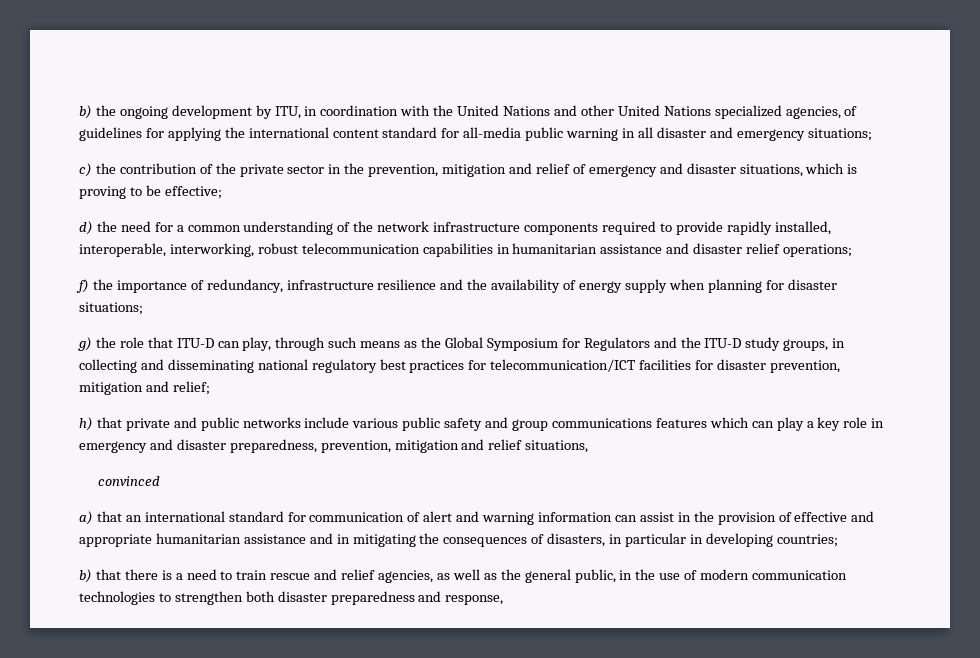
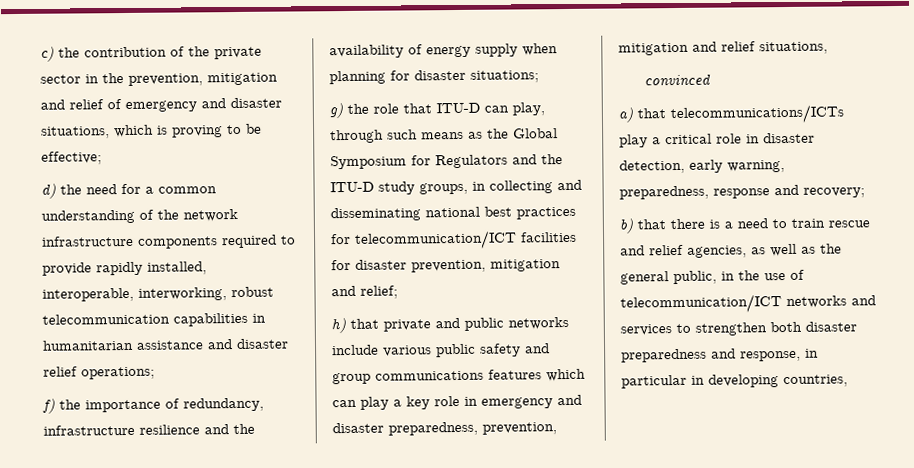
[79,105,858,119] [79,127,872,141] b) the ongoing development by ITU, in coordination with the United Nations and other United Nations specialized agencies, of guidelines for applying the international content standard for all-media public warning in all disaster and emergency situations; // -> (40, 54) none
[311,359,377,373] regulatory -> (480, 212) none
[125,511,875,525] [79,533,838,547] an international standard for communication of alert and warning information can assist in the provision of effective and appropriate humanitarian assistance and in mitigating the consequences of disasters, in particular in developing countries; -> [670,104,845,125] [619,132,815,148] [619,159,785,174] [619,184,865,200] telecommunications/ICTs play a critical role in disaster detection, early warning, preparedness, response and recovery;
[700,569,848,580] [79,591,155,605] modern communication technologies -> [620,294,876,314] [620,324,672,336] telecommunication/ICT networks and services
(504, 600) none -> [805,348,819,358] [621,374,848,389] in particular in developing countries,

